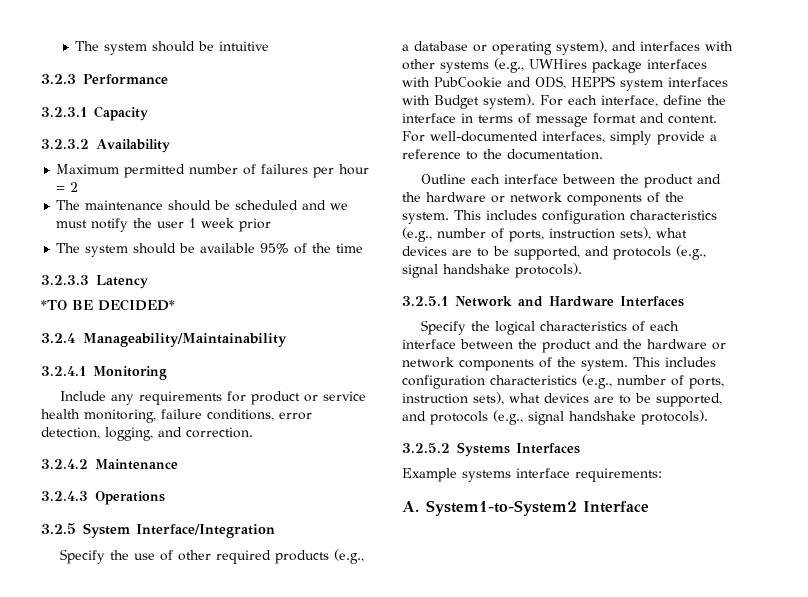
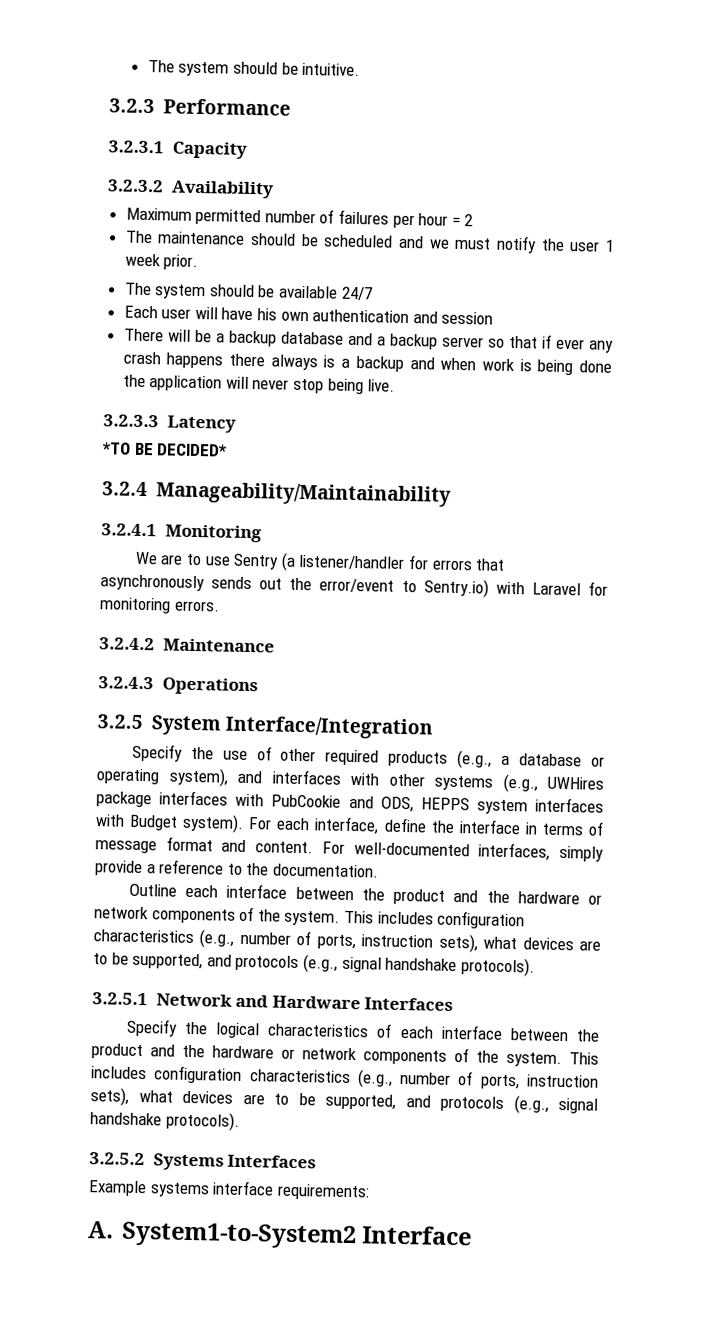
[75,41,270,55] The system should be intuitive -> [147,59,361,77] The system should be intuitive.
[239,218,272,232] prior -> [163,254,199,270] prior.
[260,243,364,254] 95% of the time -> [340,286,373,301] [123,305,494,325] [123,328,615,353] [122,351,612,376] [122,374,396,395] 24/7 // Each user will have his own authentication and session // There will be a backup database and a backup server so that if ever any crash happens there always is a backup and when work is being done the application will never stop being live.
[59,391,366,405] [41,409,312,423] [41,427,253,441] Include any requirements for product or service health monitoring, failure conditions, error detection, logging, and correction. -> [134,551,506,571] [100,574,608,598] [99,597,220,614] We are to use Sentry (a listener/handler for errors that asynchronously sends out the error/event to Sentry.io) with Laravel for monitoring errors.

